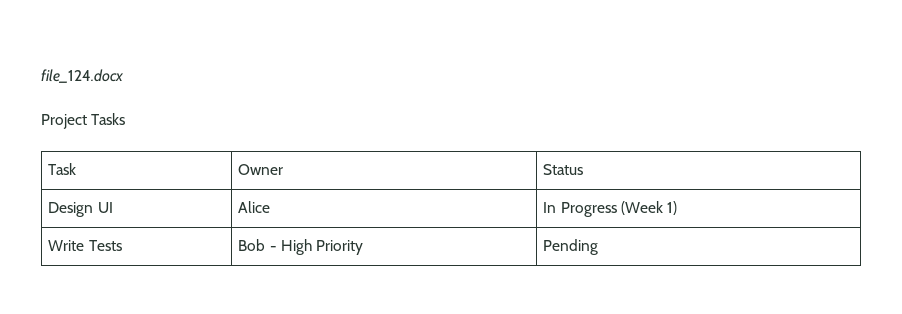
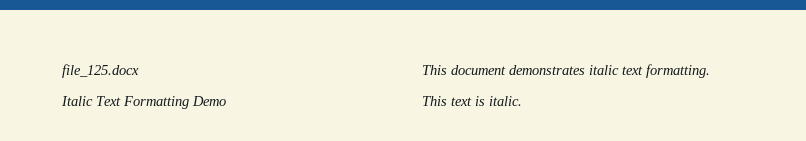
[41,69,124,83] [41,113,126,129] [48,163,77,175] [238,164,284,175] [543,164,584,175] [48,202,113,217] [238,201,271,213] [543,201,677,217] [48,240,122,251] [238,239,363,255] [543,239,599,255] file_124.docx // Project Tasks // Task | Owner | Status // Design UI | Alice | In Progress (Week 1) // Write Tests | Bob - High Priority | Pending -> [62,64,139,78] [61,96,226,109] [422,64,710,78] [422,96,522,106] file_125.docx // Italic Text Formatting Demo // This document demonstrates italic text formatting. // This text is italic.

